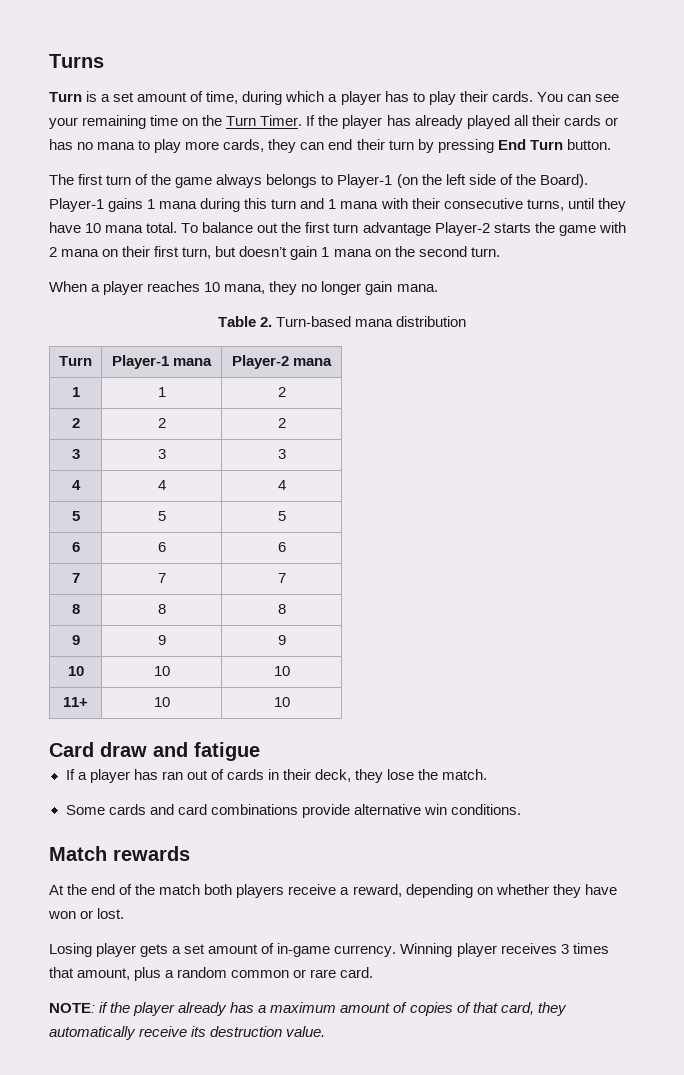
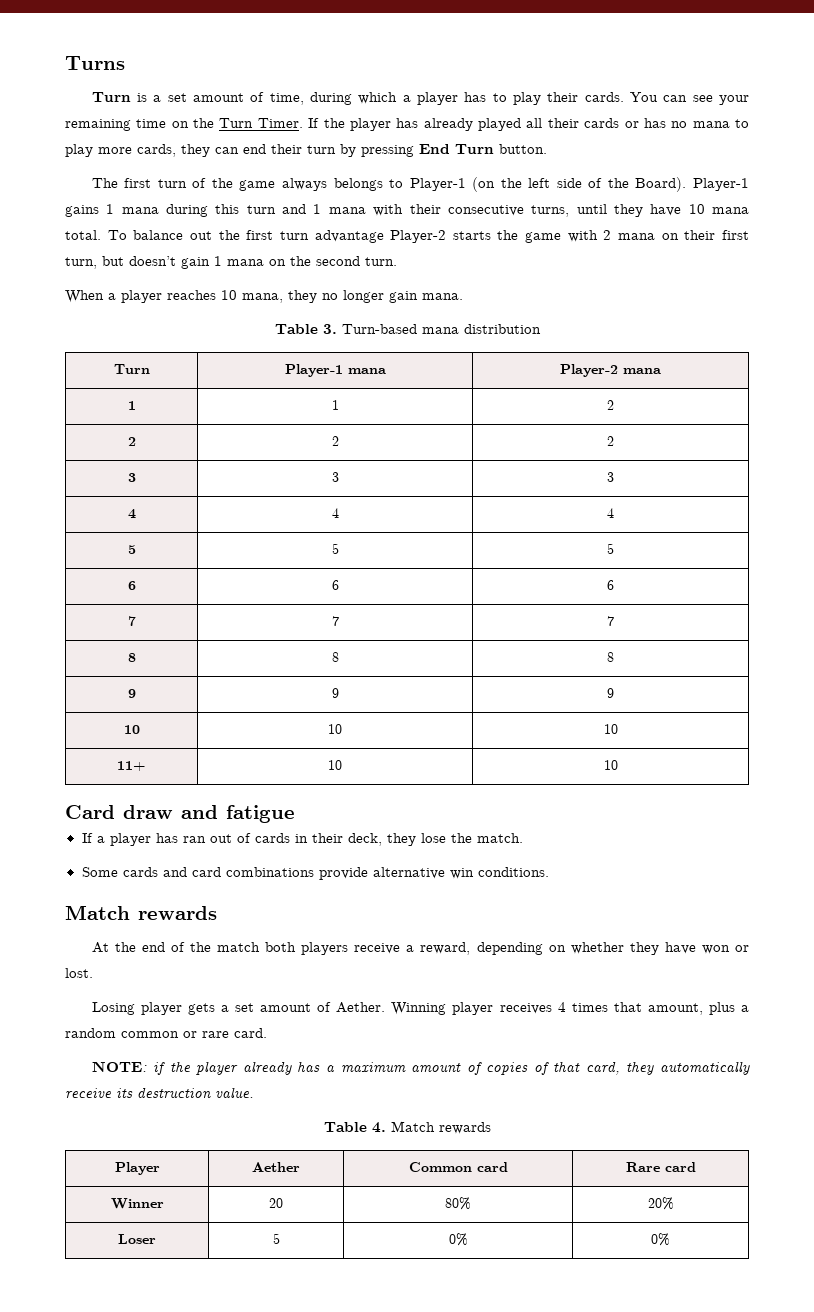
[259,317,272,327] 2. -> [322,324,337,334] 3.
[277,943,397,957] in-game currency. -> [336,1002,386,1013] Aether.
[560,944,569,954] 3 -> [557,1002,566,1012] 4
(326, 1031) none -> [323,1121,491,1134] [114,1162,160,1175] [252,1162,300,1172] [408,1162,508,1172] [625,1162,696,1172] [110,1198,164,1209] [269,1198,283,1208] [445,1197,471,1210] [647,1197,674,1210] [118,1234,156,1244] [272,1233,280,1244] [448,1233,468,1246] [650,1233,670,1246] // Table 4. Match rewards // Player | Aether | Common card | Rare card // Winner | 20 | 80% | 20% // Loser | 5 | 0% | 0%

